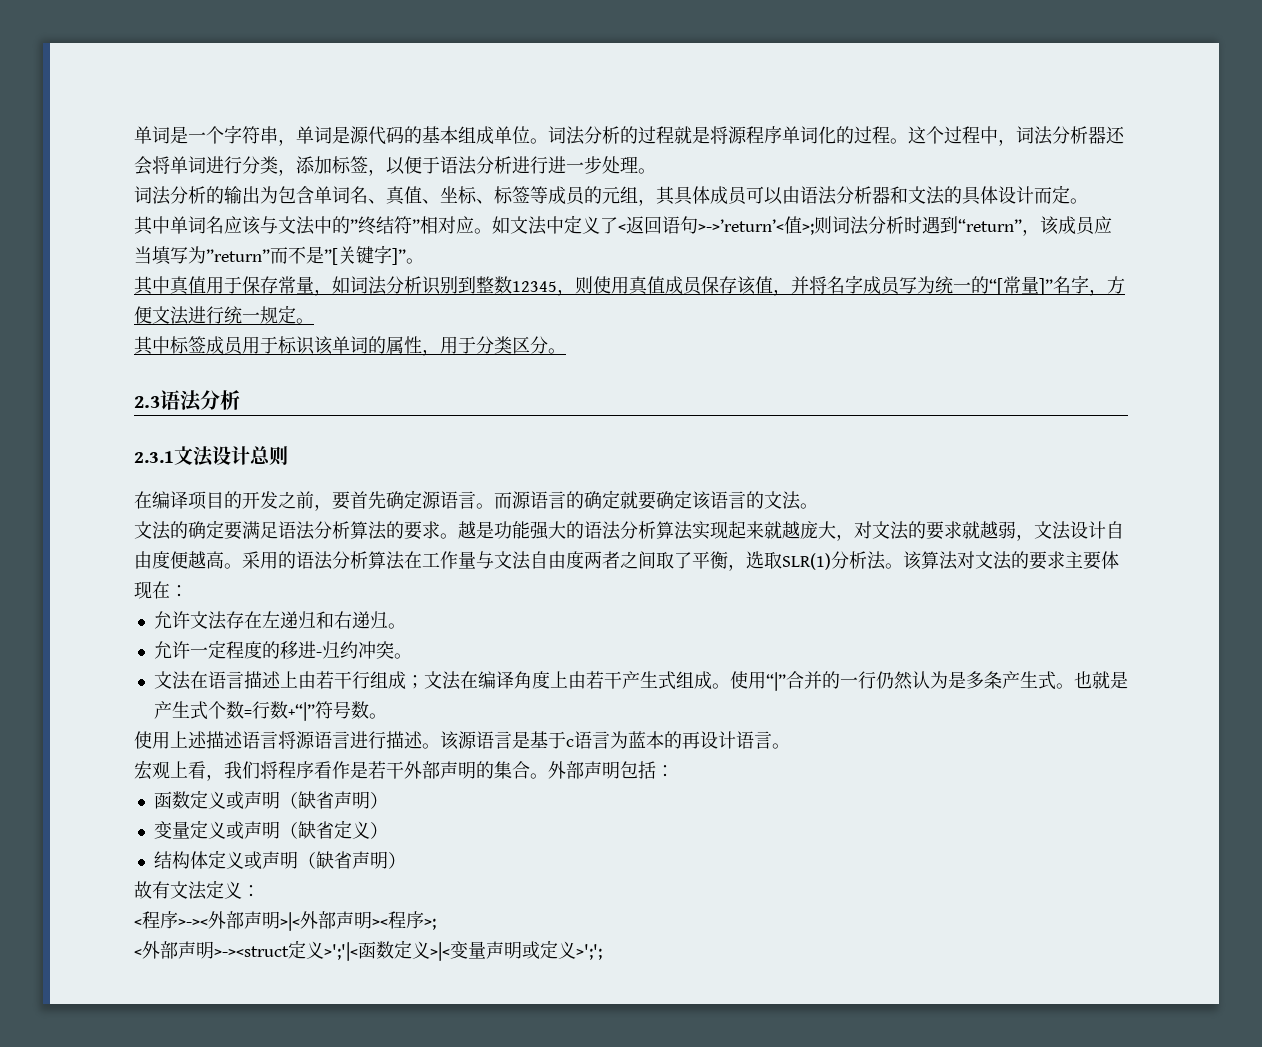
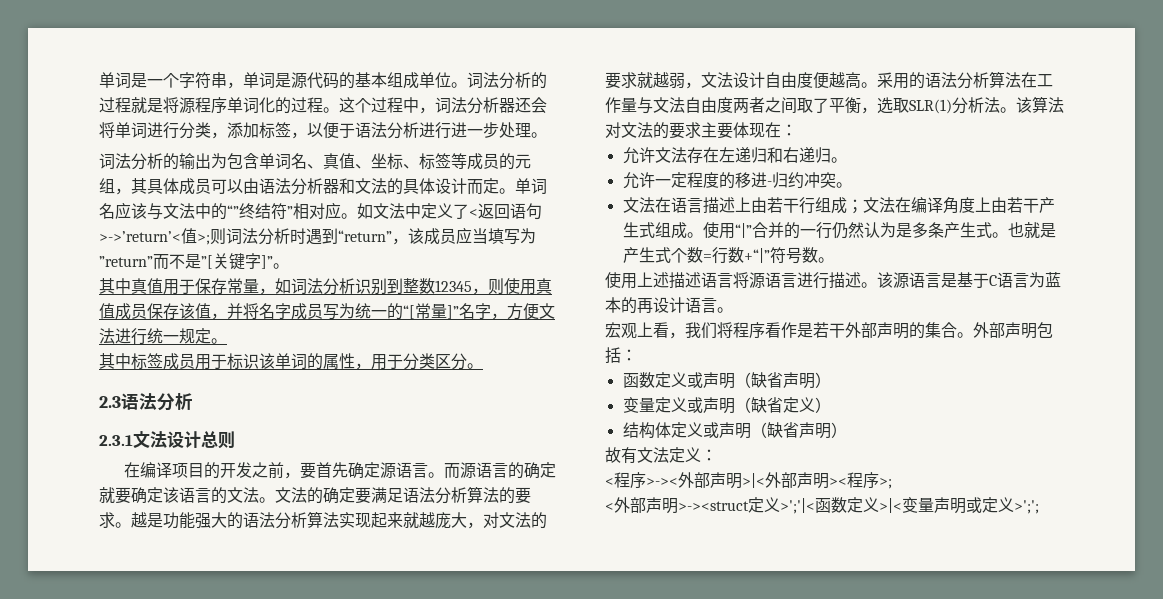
[134,216,170,235] // 其中 -> (515, 191) none
[350,219,358,232] ” -> [227,205,239,217] “”
(818, 506) // -> (275, 500) none
[566,739,574,747] c -> [989,275,997,286] C

